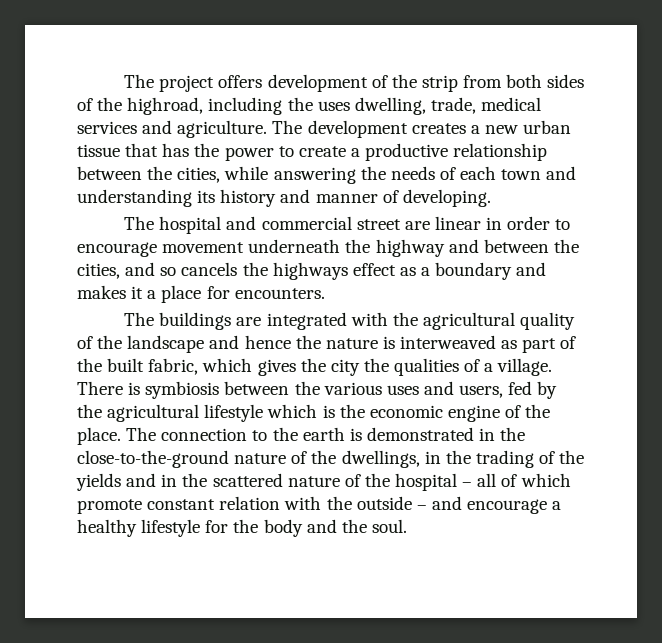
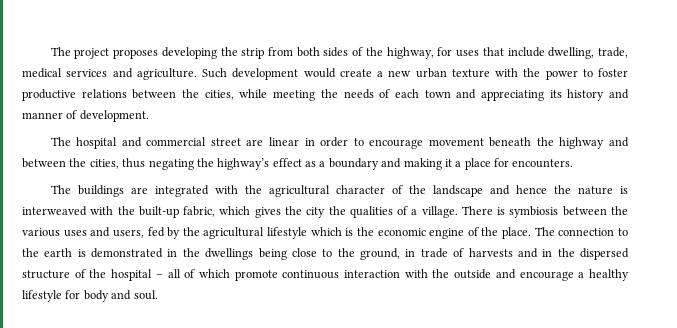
[218,74,388,92] offers development of -> [113,47,217,59] proposes developing
[127,97,350,115] highroad, including the uses -> [386,47,545,59] highway, for uses that include
[272,120,572,138] [77,143,548,161] The development creates a new urban tissue that has the power to create a productive relationship -> [202,68,628,80] [22,89,127,101] Such development would create a new urban texture with the power to foster productive relations
[273,167,356,184] answering -> [273,90,316,101] meeting
[77,189,192,207] understanding -> [480,90,544,101] appreciating
[402,189,491,207] developing. -> [79,110,149,122] development.
[248,239,341,253] underneath -> [489,137,532,147] beneath
[125,262,348,280] and so cancels the highways -> [122,158,270,170] thus negating the highway’s
[77,285,126,299] makes -> [403,158,442,170] making
[520,312,576,330] quality -> [335,185,385,194] character
[501,336,577,353] [77,358,145,372] as part of the built -> [90,206,179,218] with the built-up
[77,450,585,468] [76,473,121,491] close-to-the-ground nature of the dwellings, in the trading of the yields -> [205,248,513,260] dwellings being close to the ground, in trade of harvests
[212,473,340,487] scattered nature -> [579,248,629,260] [22,270,70,279] dispersed structure
[147,496,281,510] constant relation -> [282,270,401,279] continuous interaction
[416,505,427,510] – -> (492, 274) none
[233,519,259,533] the -> (81, 294) none
[341,519,367,533] the -> (132, 295) none

